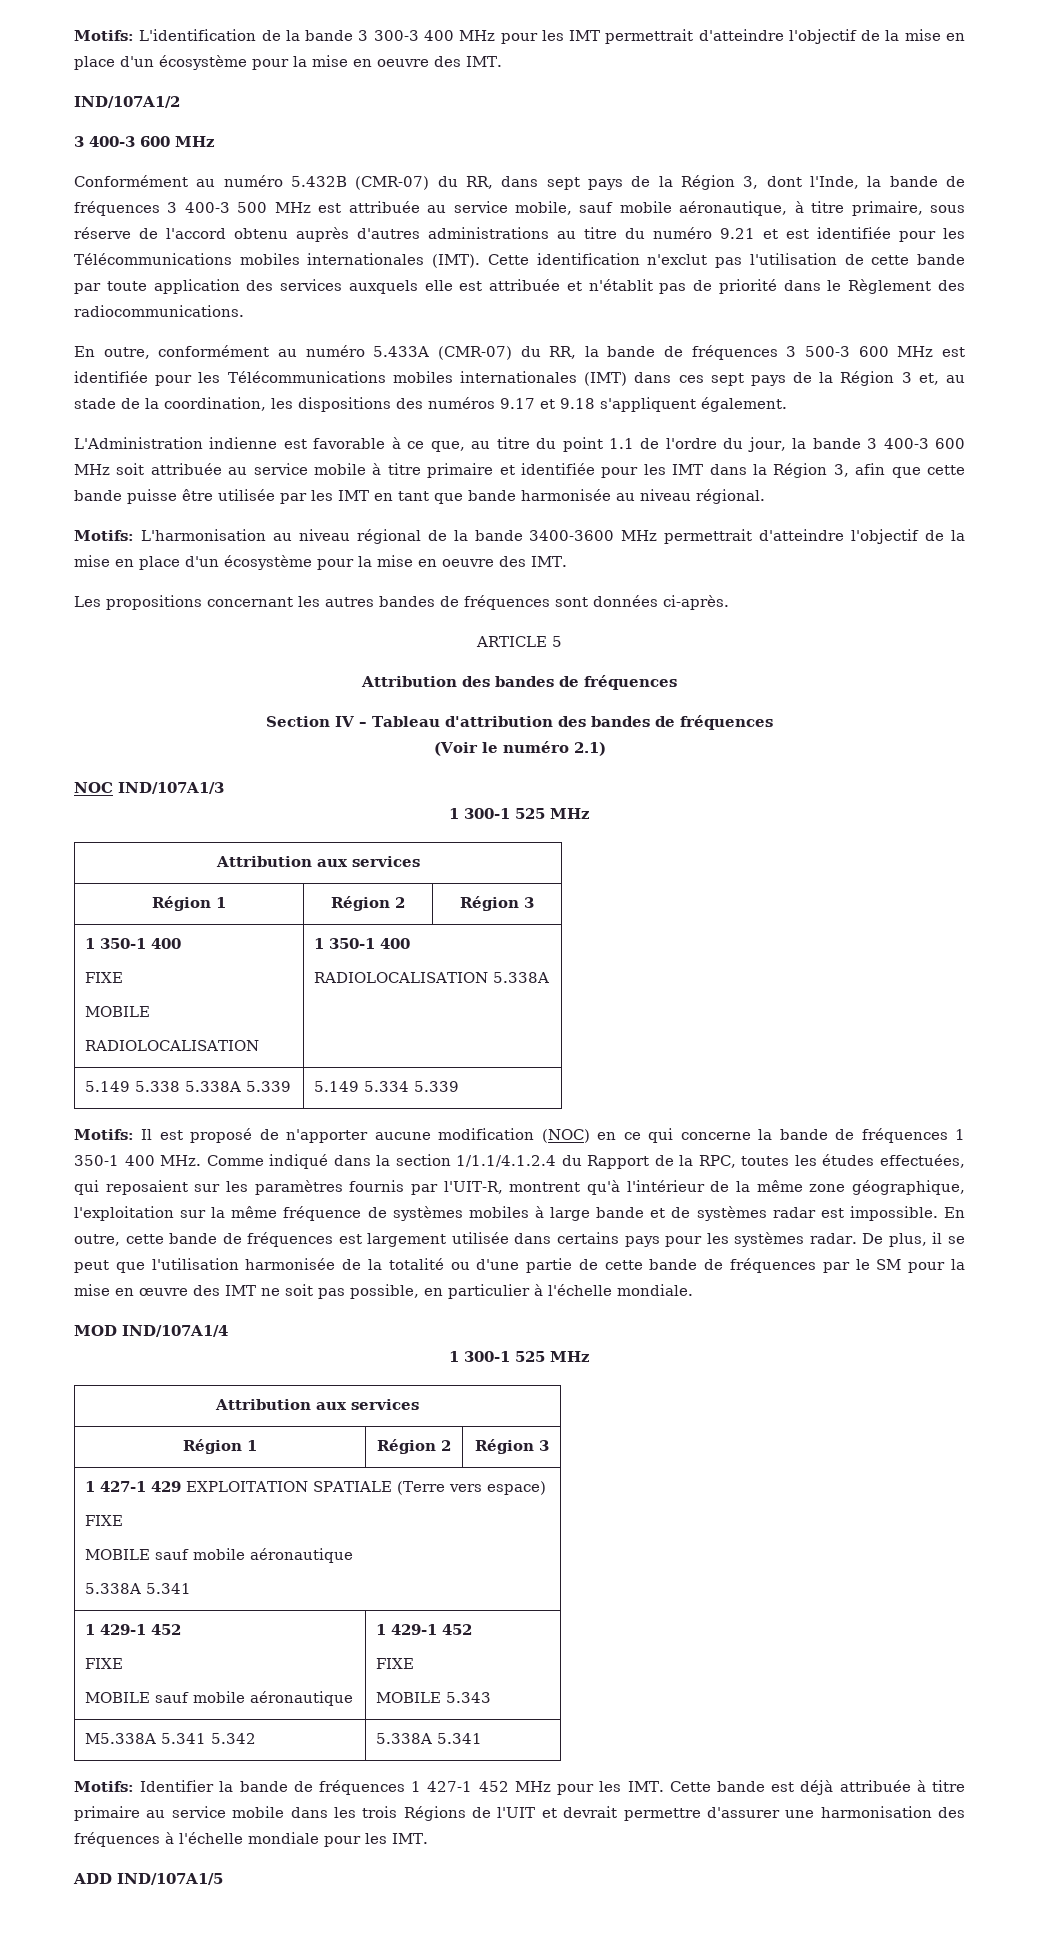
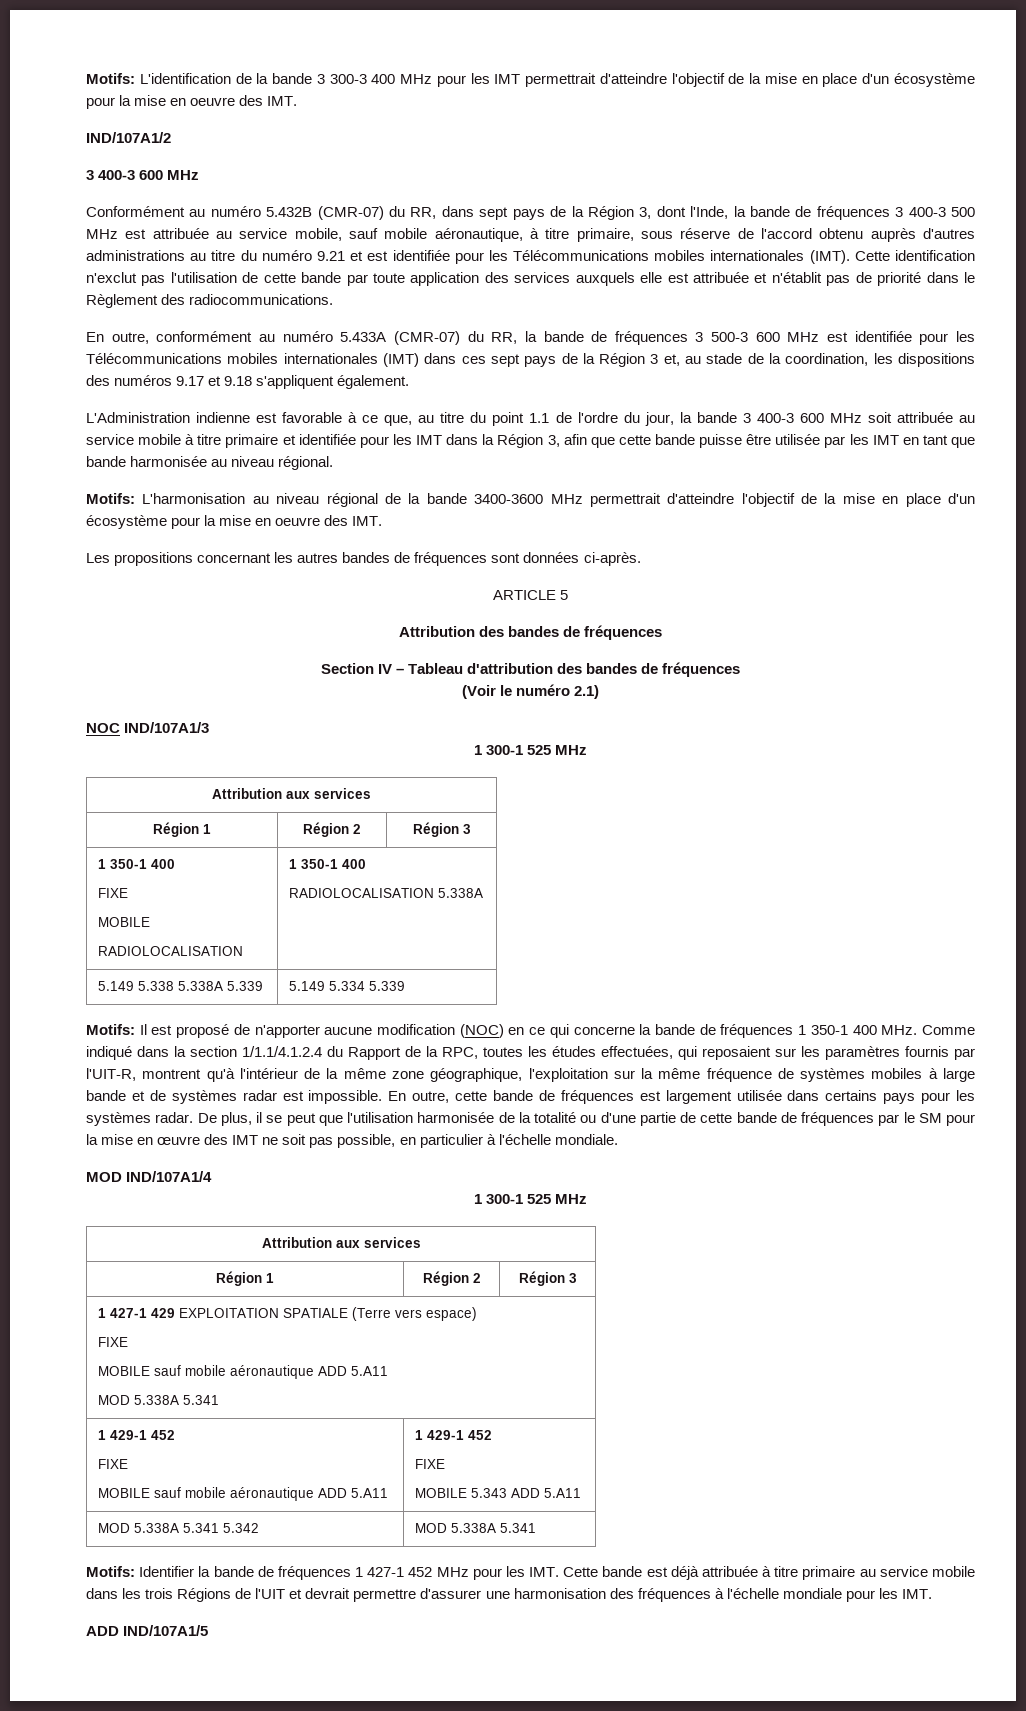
(353, 1555) // -> [317,1366,388,1376] [97,1395,130,1405] ADD 5.A11 // MOD
(353, 1698) none -> [317,1488,388,1498] ADD 5.A11
[84,1733,156,1744] // M5.338A -> [510,1488,581,1498] [97,1523,179,1533] ADD 5.A11 // MOD 5.338A
(256, 1738) none -> [414,1523,447,1533] MOD

